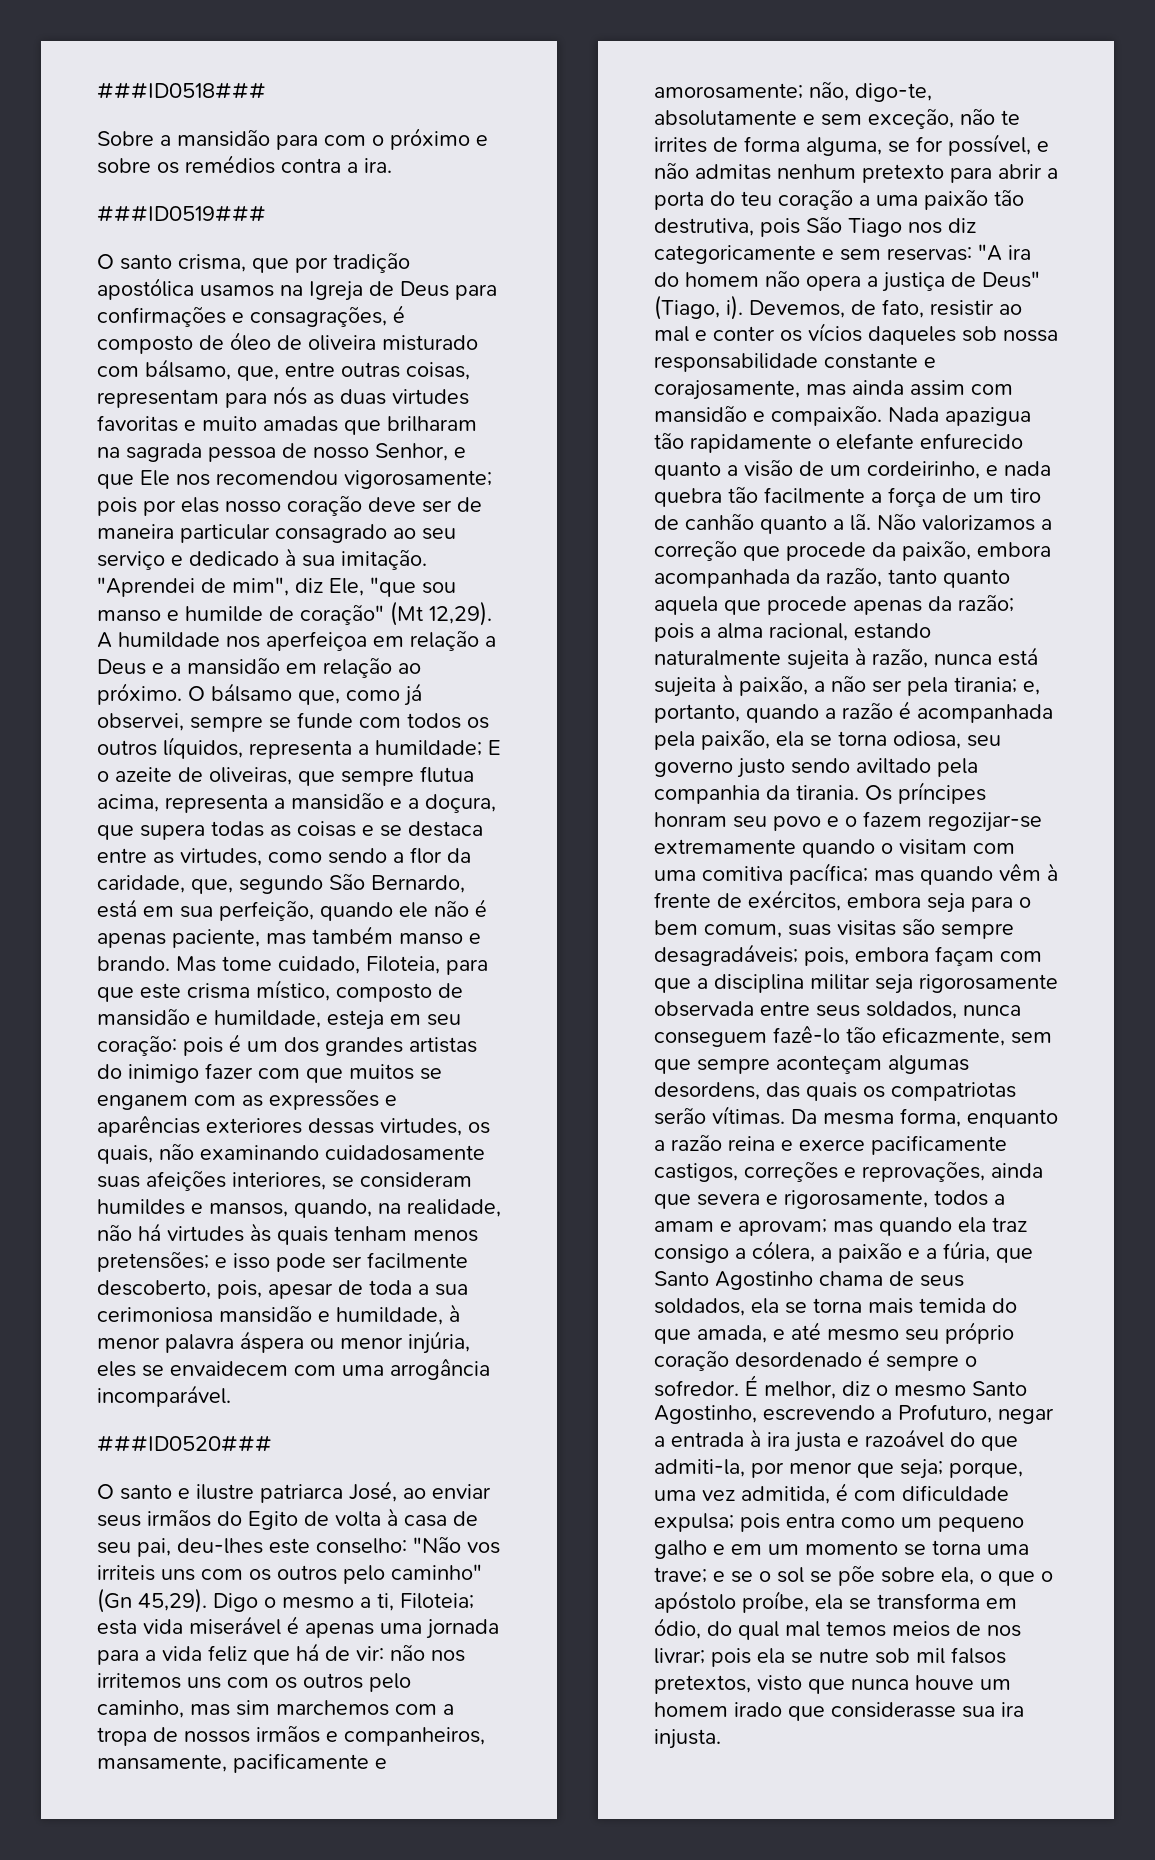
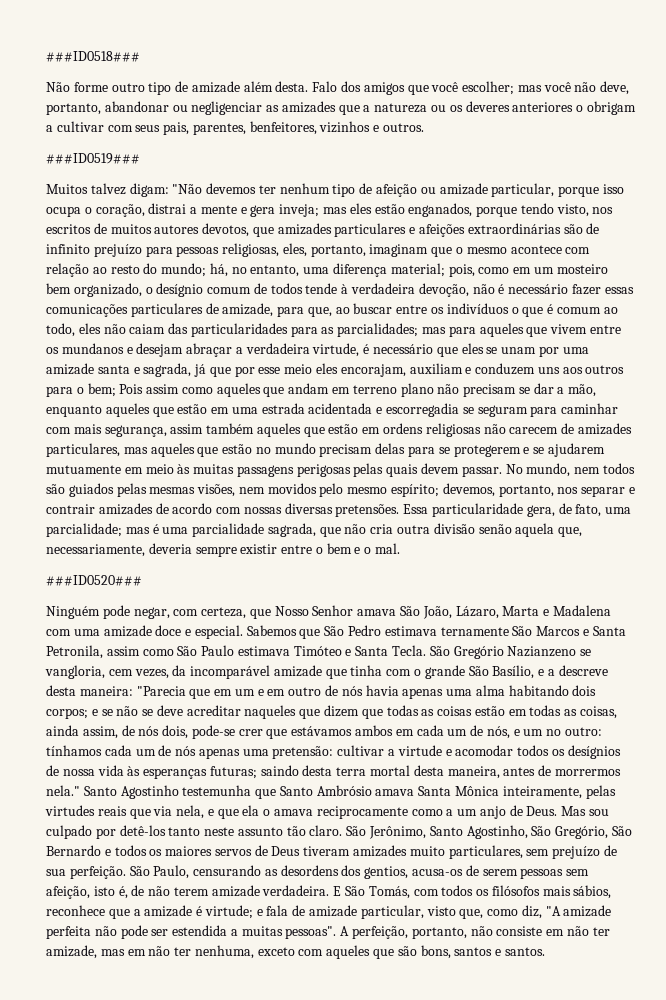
[97,128,488,150] [97,155,392,174] [97,205,266,222] [97,252,410,273] [97,278,497,301] [97,305,405,327] [97,332,478,354] [97,359,470,381] [97,386,469,408] [97,415,477,435] [97,443,466,462] [97,470,492,489] [97,495,482,516] [97,524,456,543] [97,548,427,570] [97,577,456,597] [97,601,492,626] [97,630,496,651] [97,657,421,678] [97,683,422,706] [97,712,489,732] [97,737,501,759] [97,766,474,786] [97,792,496,813] [97,821,483,840] [97,847,471,866] [97,873,465,894] [97,899,487,921] [97,926,481,948] [97,956,488,975] [97,980,463,1002] [97,1008,461,1030] [97,1034,477,1056] [97,1063,442,1083] [97,1089,397,1110] [97,1116,490,1137] [97,1143,485,1164] [97,1170,472,1191] [97,1199,501,1218] [97,1223,478,1245] [97,1251,468,1272] [97,1280,468,1299] [97,1304,460,1325] [97,1331,470,1354] [97,1359,490,1380] [97,1385,231,1407] [97,1435,272,1452] [97,1481,491,1503] [97,1508,478,1530] [97,1536,500,1557] [97,1564,482,1584] [97,1588,474,1613] [97,1616,499,1639] [97,1643,465,1665] [97,1673,411,1692] [97,1700,454,1718] [97,1725,485,1746] [97,1753,387,1773] [654,81,932,102] [654,108,1020,129] [654,134,1049,156] [654,162,1058,183] [654,189,1024,210] [654,216,976,237] [654,244,1031,264] [654,270,1040,292] [654,295,1022,320] [654,323,1058,345] [654,353,936,372] [654,380,1013,400] [654,405,1031,426] [654,432,1023,453] [654,459,1051,480] [654,486,1041,507] [654,513,1052,534] [654,540,1051,561] [654,567,1010,588] [654,594,1014,615] [654,623,931,642] [654,647,1038,670] [654,674,1040,697] [654,701,1053,723] [654,729,1001,750] [654,758,978,778] [654,782,986,804] [654,811,1042,832] [654,839,1015,858] [654,863,1058,885] [654,890,1031,913] [654,918,1014,939] [654,944,1042,966] [654,974,1058,994] [654,1001,1021,1019] [654,1026,1052,1047] [654,1055,969,1074] [654,1082,1016,1101] [654,1106,1058,1128] [654,1134,1007,1155] [654,1161,1043,1182] [654,1190,1005,1209] [654,1217,1027,1236] [654,1241,1033,1263] [654,1271,964,1290] [654,1298,1017,1316] [654,1322,1014,1344] [654,1349,977,1371] [654,1375,1027,1399] [654,1404,1054,1424] [654,1429,1018,1452] [654,1459,1023,1479] [654,1483,1009,1504] [654,1513,1024,1532] [654,1540,1029,1559] [654,1565,1053,1586] [654,1591,1017,1613] [654,1618,1021,1640] [654,1647,1006,1667] [654,1675,1011,1694] [654,1702,1024,1721] [654,1729,721,1749] Sobre a mansidão para com o próximo e sobre os remédios contra a ira. // ###ID0519### // O santo crisma, que por tradição apostólica usamos na Igreja de Deus para confirmações e consagrações, é composto de óleo de oliveira misturado com bálsamo, que, entre outras coisas, representam para nós as duas virtudes favoritas e muito amadas que brilharam na sagrada pessoa de nosso Senhor, e que Ele nos recomendou vigorosamente; pois por elas nosso coração deve ser de maneira particular consagrado ao seu serviço e dedicado à sua imitação. "Aprendei de mim", diz Ele, "que sou manso e humilde de coração" (Mt 12,29). A humildade nos aperfeiçoa em relação a Deus e a mansidão em relação ao próximo. O bálsamo que, como já observei, sempre se funde com todos os outros líquidos, representa a humildade; E o azeite de oliveiras, que sempre flutua acima, representa a mansidão e a doçura, que supera todas as coisas e se destaca entre as virtudes, como sendo a flor da caridade, que, segundo São Bernardo, está em sua perfeição, quando ele não é apenas paciente, mas também manso e brando. Mas tome cuidado, Filoteia, para que este crisma místico, composto de mansidão e humildade, esteja em seu coração: pois é um dos grandes artistas do inimigo fazer com que muitos se enganem com as expressões e aparências exteriores dessas virtudes, os quais, não examinando cuidadosamente suas afeições interiores, se consideram humildes e mansos, quando, na realidade, não há virtudes às quais tenham menos pretensões; e isso pode ser facilmente descoberto, pois, apesar de toda a sua cerimoniosa mansidão e humildade, à menor palavra áspera ou menor injúria, eles se envaidecem com uma arrogância incomparável. // ###ID0520### // O santo e ilustre patriarca José, ao enviar seus irmãos do Egito de volta à casa de seu pai, deu-lhes este conselho: "Não vos irriteis uns com os outros pelo caminho" (Gn 45,29). Digo o mesmo a ti, Filoteia; esta vida miserável é apenas uma jornada para a vida feliz que há de vir: não nos irritemos uns com os outros pelo caminho, mas sim marchemos com a tropa de nossos irmãos e companheiros, mansamente, pacificamente e amorosamente; não, digo-te, absolutamente e sem exceção, não te irrites de forma alguma, se for possível, e não admitas nenhum pretexto para abrir a porta do teu coração a uma paixão tão destrutiva, pois São Tiago nos diz categoricamente e sem reservas: "A ira do homem não opera a justiça de Deus" (Tiago, i). Devemos, de fato, resistir ao mal e conter os vícios daqueles sob nossa responsabilidade constante e corajosamente, mas ainda assim com mansidão e compaixão. Nada apazigua tão rapidamente o elefante enfurecido quanto a visão de um cordeirinho, e nada quebra tão facilmente a força de um tiro de canhão quanto a lã. Não valorizamos a correção que procede da paixão, embora acompanhada da razão, tanto quanto aquela que procede apenas da razão; pois a alma racional, estando naturalmente sujeita à razão, nunca está sujeita à paixão, a não ser pela tirania; e, portanto, quando a razão é acompanhada pela paixão, ela se torna odiosa, seu governo justo sendo aviltado pela companhia da tirania. Os príncipes honram seu povo e o fazem regozijar-se extremamente quando o visitam com uma comitiva pacífica; mas quando vêm à frente de exércitos, embora seja para o bem comum, suas visitas são sempre desagradáveis; pois, embora façam com que a disciplina militar seja rigorosamente observada entre seus soldados, nunca conseguem fazê-lo tão eficazmente, sem que sempre aconteçam algumas desordens, das quais os compatriotas serão vítimas. Da mesma forma, enquanto a razão reina e exerce pacificamente castigos, correções e reprovações, ainda que severa e rigorosamente, todos a amam e aprovam; mas quando ela traz consigo a cólera, a paixão e a fúria, que Santo Agostinho chama de seus soldados, ela se torna mais temida do que amada, e até mesmo seu próprio coração desordenado é sempre o sofredor. É melhor, diz o mesmo Santo Agostinho, escrevendo a Profuturo, negar a entrada à ira justa e razoável do que admiti-la, por menor que seja; porque, uma vez admitida, é com dificuldade expulsa; pois entra como um pequeno galho e em um momento se torna uma trave; e se o sol se põe sobre ela, o que o apóstolo proíbe, ela se transforma em ódio, do qual mal temos meios de nos livrar; pois ela se nutre sob mil falsos pretextos, visto que nunca houve um homem irado que considerasse sua ira injusta. -> [46,81,630,95] [46,101,636,115] [46,121,425,135] [46,153,140,164] [46,183,624,197] [46,203,614,217] [46,223,600,237] [46,243,591,257] [46,263,608,277] [46,283,634,297] [46,303,618,317] [46,323,621,337] [46,343,589,357] [46,363,625,377] [46,383,597,397] [46,403,619,417] [46,423,632,437] [46,443,605,457] [46,463,635,477] [46,483,635,497] [46,503,632,517] [46,523,583,537] [46,543,401,557] [46,575,142,586] [46,605,611,619] [46,625,626,639] [46,645,592,659] [45,665,608,679] [46,685,597,699] [46,705,618,719] [46,725,603,739] [46,745,621,759] [46,765,621,779] [46,785,616,799] [45,805,610,819] [46,825,632,839] [46,845,617,859] [46,865,590,879] [46,885,612,899] [46,905,612,919] [46,925,610,939] [46,945,545,959] Não forme outro tipo de amizade além desta. Falo dos amigos que você escolher; mas você não deve, portanto, abandonar ou negligenciar as amizades que a natureza ou os deveres anteriores o obrigam a cultivar com seus pais, parentes, benfeitores, vizinhos e outros. // ###ID0519### // Muitos talvez digam: "Não devemos ter nenhum tipo de afeição ou amizade particular, porque isso ocupa o coração, distrai a mente e gera inveja; mas eles estão enganados, porque tendo visto, nos escritos de muitos autores devotos, que amizades particulares e afeições extraordinárias são de infinito prejuízo para pessoas religiosas, eles, portanto, imaginam que o mesmo acontece com relação ao resto do mundo; há, no entanto, uma diferença material; pois, como em um mosteiro bem organizado, o desígnio comum de todos tende à verdadeira devoção, não é necessário fazer essas comunicações particulares de amizade, para que, ao buscar entre os indivíduos o que é comum ao todo, eles não caiam das particularidades para as parcialidades; mas para aqueles que vivem entre os mundanos e desejam abraçar a verdadeira virtude, é necessário que eles se unam por uma amizade santa e sagrada, já que por esse meio eles encorajam, auxiliam e conduzem uns aos outros para o bem; Pois assim como aqueles que andam em terreno plano não precisam se dar a mão, enquanto aqueles que estão em uma estrada acidentada e escorregadia se seguram para caminhar com mais segurança, assim também aqueles que estão em ordens religiosas não carecem de amizades particulares, mas aqueles que estão no mundo precisam delas para se protegerem e se ajudarem mutuamente em meio às muitas passagens perigosas pelas quais devem passar. No mundo, nem todos são guiados pelas mesmas visões, nem movidos pelo mesmo espírito; devemos, portanto, nos separar e contrair amizades de acordo com nossas diversas pretensões. Essa particularidade gera, de fato, uma parcialidade; mas é uma parcialidade sagrada, que não cria outra divisão senão aquela que, necessariamente, deveria sempre existir entre o bem e o mal. // ###ID0520### // Ninguém pode negar, com certeza, que Nosso Senhor amava São João, Lázaro, Marta e Madalena com uma amizade doce e especial. Sabemos que São Pedro estimava ternamente São Marcos e Santa Petronila, assim como São Paulo estimava Timóteo e Santa Tecla. São Gregório Nazianzeno se vangloria, cem vezes, da incomparável amizade que tinha com o grande São Basílio, e a descreve desta maneira: "Parecia que em um e em outro de nós havia apenas uma alma habitando dois corpos; e se não se deve acreditar naqueles que dizem que todas as coisas estão em todas as coisas, ainda assim, de nós dois, pode-se crer que estávamos ambos em cada um de nós, e um no outro: tínhamos cada um de nós apenas uma pretensão: cultivar a virtude e acomodar todos os desígnios de nossa vida às esperanças futuras; saindo desta terra mortal desta maneira, antes de morrermos nela." Santo Agostinho testemunha que Santo Ambrósio amava Santa Mônica inteiramente, pelas virtudes reais que via nela, e que ela o amava reciprocamente como a um anjo de Deus. Mas sou culpado por detê-los tanto neste assunto tão claro. São Jerônimo, Santo Agostinho, São Gregório, São Bernardo e todos os maiores servos de Deus tiveram amizades muito particulares, sem prejuízo de sua perfeição. São Paulo, censurando as desordens dos gentios, acusa-os de serem pessoas sem afeição, isto é, de não terem amizade verdadeira. E São Tomás, com todos os filósofos mais sábios, reconhece que a amizade é virtude; e fala de amizade particular, visto que, como diz, "A amizade perfeita não pode ser estendida a muitas pessoas". A perfeição, portanto, não consiste em não ter amizade, mas em não ter nenhuma, exceto com aqueles que são bons, santos e santos.

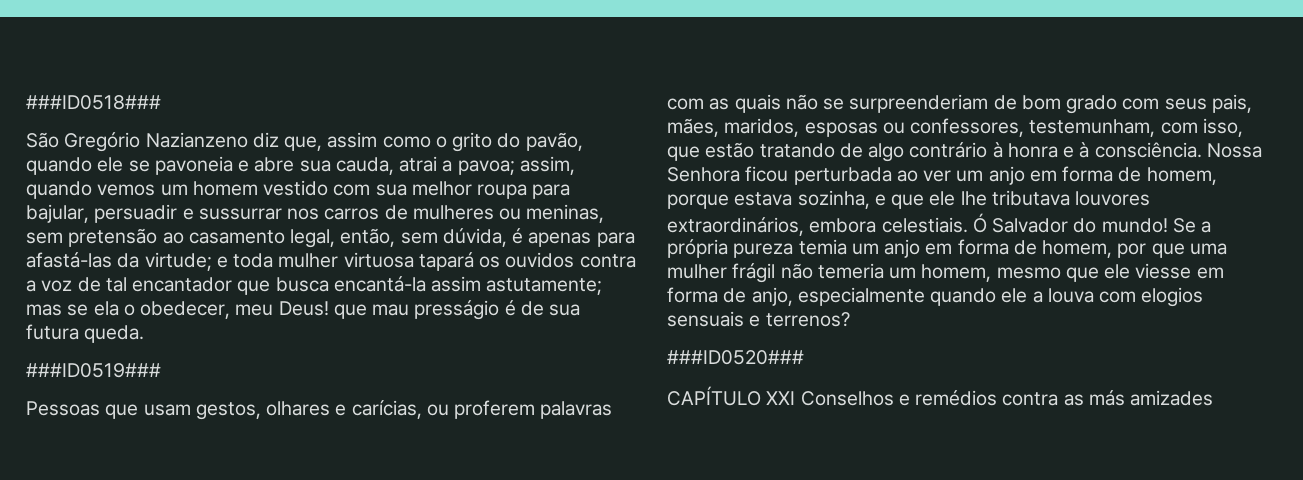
[46,81,630,95] [46,101,636,115] [46,121,425,135] [46,153,140,164] [46,183,624,197] [46,203,614,217] [46,223,600,237] [46,243,591,257] [46,263,608,277] [46,283,634,297] [46,303,618,317] [46,323,621,337] [46,343,589,357] [46,363,625,377] [46,383,597,397] [46,403,619,417] [46,423,632,437] [46,443,605,457] [46,463,635,477] [46,483,635,497] [46,503,632,517] [46,523,583,537] [46,543,401,557] [46,575,142,586] [46,605,611,619] [46,625,626,639] [46,645,592,659] [45,665,608,679] [46,685,597,699] [46,705,618,719] [46,725,603,739] [46,745,621,759] [46,765,621,779] [46,785,616,799] [45,805,610,819] [46,825,632,839] [46,845,617,859] [46,865,590,879] [46,885,612,899] [46,905,612,919] [46,925,610,939] [46,945,545,959] Não forme outro tipo de amizade além desta. Falo dos amigos que você escolher; mas você não deve, portanto, abandonar ou negligenciar as amizades que a natureza ou os deveres anteriores o obrigam a cultivar com seus pais, parentes, benfeitores, vizinhos e outros. // ###ID0519### // Muitos talvez digam: "Não devemos ter nenhum tipo de afeição ou amizade particular, porque isso ocupa o coração, distrai a mente e gera inveja; mas eles estão enganados, porque tendo visto, nos escritos de muitos autores devotos, que amizades particulares e afeições extraordinárias são de infinito prejuízo para pessoas religiosas, eles, portanto, imaginam que o mesmo acontece com relação ao resto do mundo; há, no entanto, uma diferença material; pois, como em um mosteiro bem organizado, o desígnio comum de todos tende à verdadeira devoção, não é necessário fazer essas comunicações particulares de amizade, para que, ao buscar entre os indivíduos o que é comum ao todo, eles não caiam das particularidades para as parcialidades; mas para aqueles que vivem entre os mundanos e desejam abraçar a verdadeira virtude, é necessário que eles se unam por uma amizade santa e sagrada, já que por esse meio eles encorajam, auxiliam e conduzem uns aos outros para o bem; Pois assim como aqueles que andam em terreno plano não precisam se dar a mão, enquanto aqueles que estão em uma estrada acidentada e escorregadia se seguram para caminhar com mais segurança, assim também aqueles que estão em ordens religiosas não carecem de amizades particulares, mas aqueles que estão no mundo precisam delas para se protegerem e se ajudarem mutuamente em meio às muitas passagens perigosas pelas quais devem passar. No mundo, nem todos são guiados pelas mesmas visões, nem movidos pelo mesmo espírito; devemos, portanto, nos separar e contrair amizades de acordo com nossas diversas pretensões. Essa particularidade gera, de fato, uma parcialidade; mas é uma parcialidade sagrada, que não cria outra divisão senão aquela que, necessariamente, deveria sempre existir entre o bem e o mal. // ###ID0520### // Ninguém pode negar, com certeza, que Nosso Senhor amava São João, Lázaro, Marta e Madalena com uma amizade doce e especial. Sabemos que São Pedro estimava ternamente São Marcos e Santa Petronila, assim como São Paulo estimava Timóteo e Santa Tecla. São Gregório Nazianzeno se vangloria, cem vezes, da incomparável amizade que tinha com o grande São Basílio, e a descreve desta maneira: "Parecia que em um e em outro de nós havia apenas uma alma habitando dois corpos; e se não se deve acreditar naqueles que dizem que todas as coisas estão em todas as coisas, ainda assim, de nós dois, pode-se crer que estávamos ambos em cada um de nós, e um no outro: tínhamos cada um de nós apenas uma pretensão: cultivar a virtude e acomodar todos os desígnios de nossa vida às esperanças futuras; saindo desta terra mortal desta maneira, antes de morrermos nela." Santo Agostinho testemunha que Santo Ambrósio amava Santa Mônica inteiramente, pelas virtudes reais que via nela, e que ela o amava reciprocamente como a um anjo de Deus. Mas sou culpado por detê-los tanto neste assunto tão claro. São Jerônimo, Santo Agostinho, São Gregório, São Bernardo e todos os maiores servos de Deus tiveram amizades muito particulares, sem prejuízo de sua perfeição. São Paulo, censurando as desordens dos gentios, acusa-os de serem pessoas sem afeição, isto é, de não terem amizade verdadeira. E São Tomás, com todos os filósofos mais sábios, reconhece que a amizade é virtude; e fala de amizade particular, visto que, como diz, "A amizade perfeita não pode ser estendida a muitas pessoas". A perfeição, portanto, não consiste em não ter amizade, mas em não ter nenhuma, exceto com aqueles que são bons, santos e santos. -> [26,132,583,152] [26,156,575,175] [26,180,571,199] [26,204,605,223] [26,228,635,248] [26,252,636,271] [26,276,603,295] [26,300,581,320] [26,324,145,343] [26,363,161,378] [26,400,613,420] [667,94,1252,114] [667,118,1243,137] [667,142,1262,162] [667,166,1217,185] [667,190,1151,209] [667,213,1212,236] [667,239,1227,258] [667,263,1224,283] [667,287,1204,307] [667,311,850,327] [667,350,804,365] [667,386,1214,406] São Gregório Nazianzeno diz que, assim como o grito do pavão, quando ele se pavoneia e abre sua cauda, atrai a pavoa; assim, quando vemos um homem vestido com sua melhor roupa para bajular, persuadir e sussurrar nos carros de mulheres ou meninas, sem pretensão ao casamento legal, então, sem dúvida, é apenas para afastá-las da virtude; e toda mulher virtuosa tapará os ouvidos contra a voz de tal encantador que busca encantá-la assim astutamente; mas se ela o obedecer, meu Deus! que mau presságio é de sua futura queda. // ###ID0519### // Pessoas que usam gestos, olhares e carícias, ou proferem palavras com as quais não se surpreenderiam de bom grado com seus pais, mães, maridos, esposas ou confessores, testemunham, com isso, que estão tratando de algo contrário à honra e à consciência. Nossa Senhora ficou perturbada ao ver um anjo em forma de homem, porque estava sozinha, e que ele lhe tributava louvores extraordinários, embora celestiais. Ó Salvador do mundo! Se a própria pureza temia um anjo em forma de homem, por que uma mulher frágil não temeria um homem, mesmo que ele viesse em forma de anjo, especialmente quando ele a louva com elogios sensuais e terrenos? // ###ID0520### // CAPÍTULO XXI Conselhos e remédios contra as más amizades

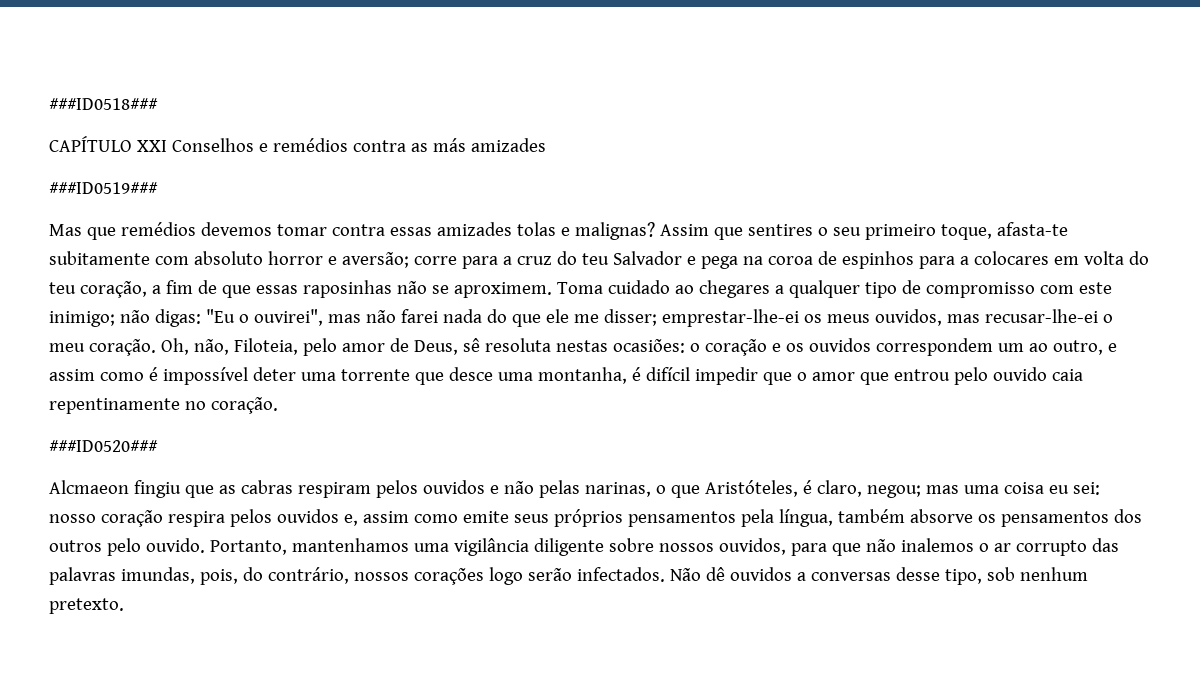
[26,132,583,152] [26,156,575,175] [26,180,571,199] [26,204,605,223] [26,228,635,248] [26,252,636,271] [26,276,603,295] [26,300,581,320] [26,324,145,343] [26,363,161,378] [26,400,613,420] [667,94,1252,114] [667,118,1243,137] [667,142,1262,162] [667,166,1217,185] [667,190,1151,209] [667,213,1212,236] [667,239,1227,258] [667,263,1224,283] [667,287,1204,307] [667,311,850,327] [667,350,804,365] // São Gregório Nazianzeno diz que, assim como o grito do pavão, quando ele se pavoneia e abre sua cauda, atrai a pavoa; assim, quando vemos um homem vestido com sua melhor roupa para bajular, persuadir e sussurrar nos carros de mulheres ou meninas, sem pretensão ao casamento legal, então, sem dúvida, é apenas para afastá-las da virtude; e toda mulher virtuosa tapará os ouvidos contra a voz de tal encantador que busca encantá-la assim astutamente; mas se ela o obedecer, meu Deus! que mau presságio é de sua futura queda. // ###ID0519### // Pessoas que usam gestos, olhares e carícias, ou proferem palavras com as quais não se surpreenderiam de bom grado com seus pais, mães, maridos, esposas ou confessores, testemunham, com isso, que estão tratando de algo contrário à honra e à consciência. Nossa Senhora ficou perturbada ao ver um anjo em forma de homem, porque estava sozinha, e que ele lhe tributava louvores extraordinários, embora celestiais. Ó Salvador do mundo! Se a própria pureza temia um anjo em forma de homem, por que uma mulher frágil não temeria um homem, mesmo que ele viesse em forma de anjo, especialmente quando ele a louva com elogios sensuais e terrenos? // ###ID0520### -> (158, 104) none
(1214, 398) none -> [49,182,158,194] [49,222,1068,240] [49,251,1149,269] [49,280,1112,298] [49,309,1113,327] [49,338,1117,356] [49,367,1083,385] [49,397,278,414] [49,440,158,452] [49,480,1100,498] [49,509,1142,527] [49,538,1119,556] [49,567,1088,585] [49,598,124,614] // ###ID0519### // Mas que remédios devemos tomar contra essas amizades tolas e malignas? Assim que sentires o seu primeiro toque, afasta-te subitamente com absoluto horror e aversão; corre para a cruz do teu Salvador e pega na coroa de espinhos para a colocares em volta do teu coração, a fim de que essas raposinhas não se aproximem. Toma cuidado ao chegares a qualquer tipo de compromisso com este inimigo; não digas: "Eu o ouvirei", mas não farei nada do que ele me disser; emprestar-lhe-ei os meus ouvidos, mas recusar-lhe-ei o meu coração. Oh, não, Filoteia, pelo amor de Deus, sê resoluta nestas ocasiões: o coração e os ouvidos correspondem um ao outro, e assim como é impossível deter uma torrente que desce uma montanha, é difícil impedir que o amor que entrou pelo ouvido caia repentinamente no coração. // ###ID0520### // Alcmaeon fingiu que as cabras respiram pelos ouvidos e não pelas narinas, o que Aristóteles, é claro, negou; mas uma coisa eu sei: nosso coração respira pelos ouvidos e, assim como emite seus próprios pensamentos pela língua, também absorve os pensamentos dos outros pelo ouvido. Portanto, mantenhamos uma vigilância diligente sobre nossos ouvidos, para que não inalemos o ar corrupto das palavras imundas, pois, do contrário, nossos corações logo serão infectados. Não dê ouvidos a conversas desse tipo, sob nenhum pretexto.

